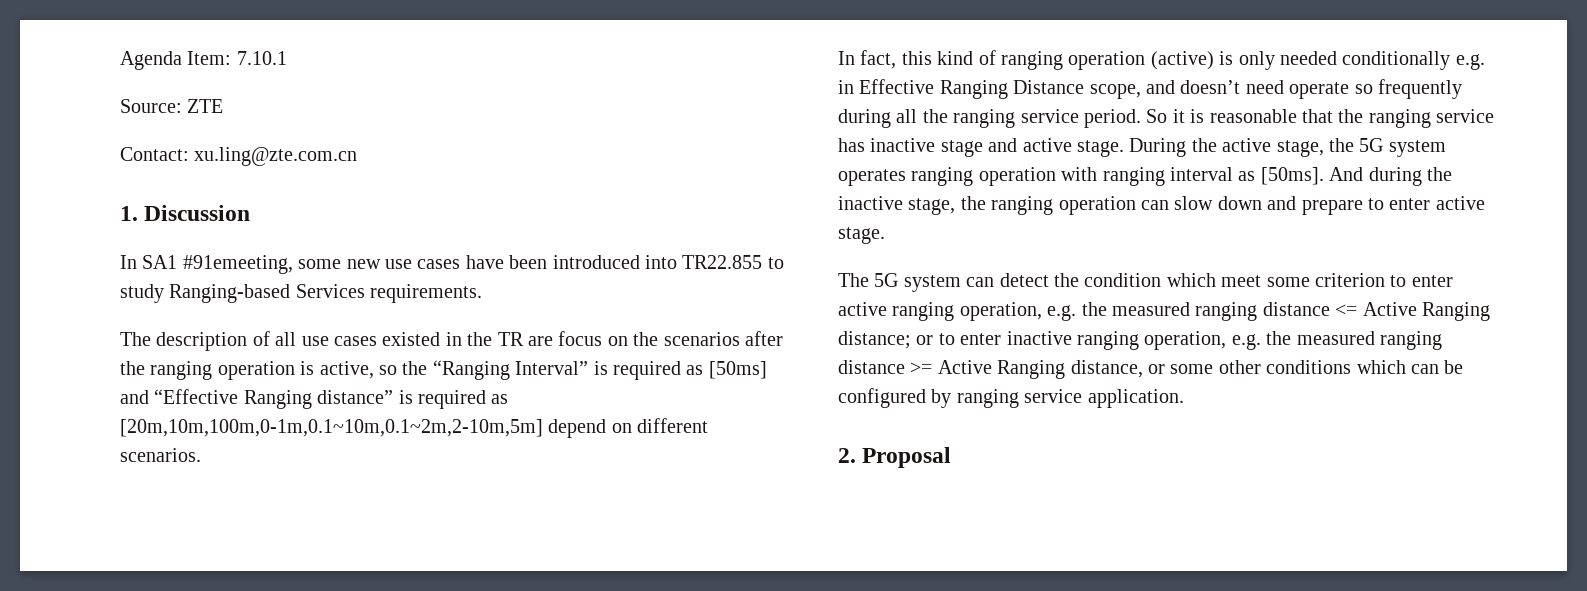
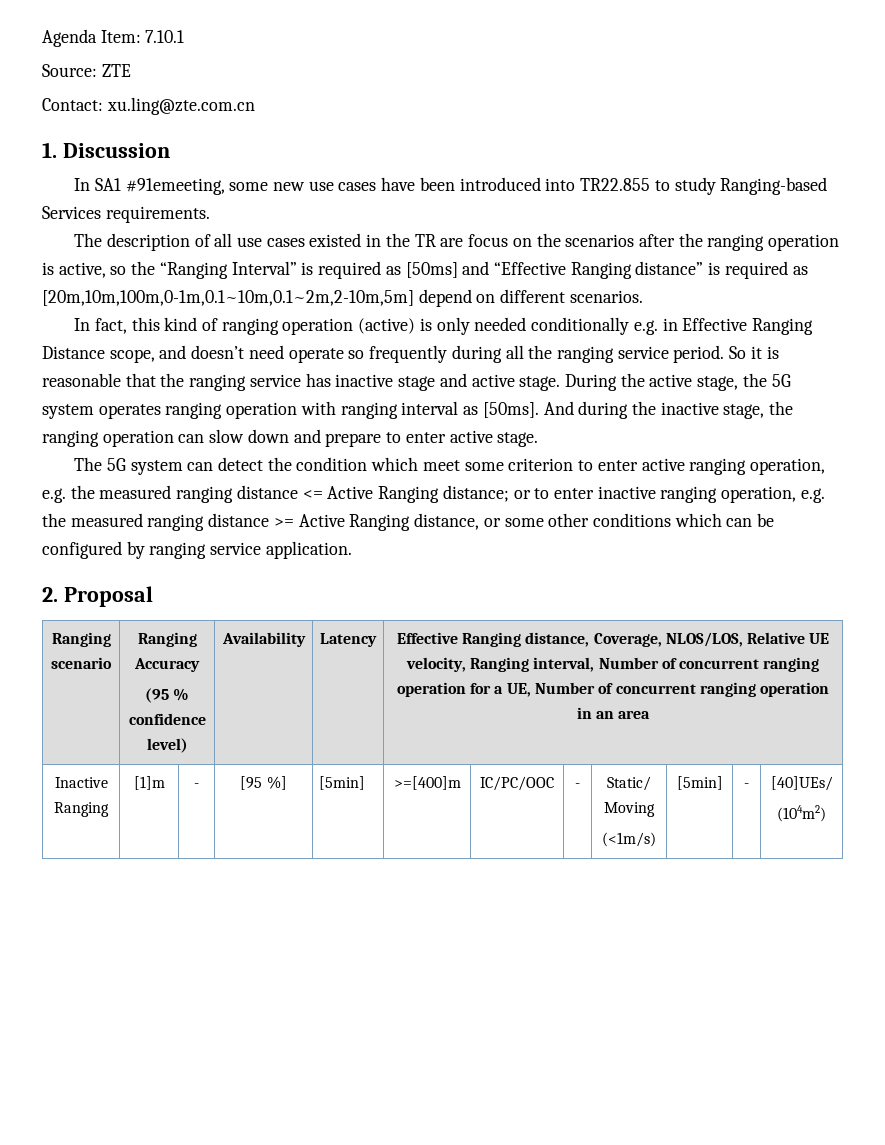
(952, 457) none -> [51,632,111,647] [51,657,112,669] [137,632,197,647] [134,658,200,672] [144,688,190,703] [128,713,206,725] [146,738,188,753] [221,632,306,647] [320,633,377,647] [396,632,830,647] [405,657,820,672] [396,682,830,697] [576,707,651,719] [54,777,108,788] [54,802,109,817] [133,776,165,790] [194,783,199,788] [240,776,287,790] [319,776,366,790] [393,776,461,790] [480,776,554,791] [575,783,580,788] [607,776,651,791] [604,802,655,817] [602,832,656,847] [676,776,723,790] [744,783,749,788] [770,776,833,791] [777,805,826,822] // Ranging scenario | Ranging Accuracy // (95 % confidence level) | Availability | Latency | Effective Ranging distance, Coverage, NLOS/LOS, Relative UE velocity, Ranging interval, Number of concurrent ranging operation for a UE, Number of concurrent ranging operation in an area // Inactive Ranging | [1]m | - | [95 %] | [5min] | >=[400]m | IC/PC/OOC | - | Static/ Moving // (<1m/s) | [5min] | - | [40]UEs/ // (104m2)

